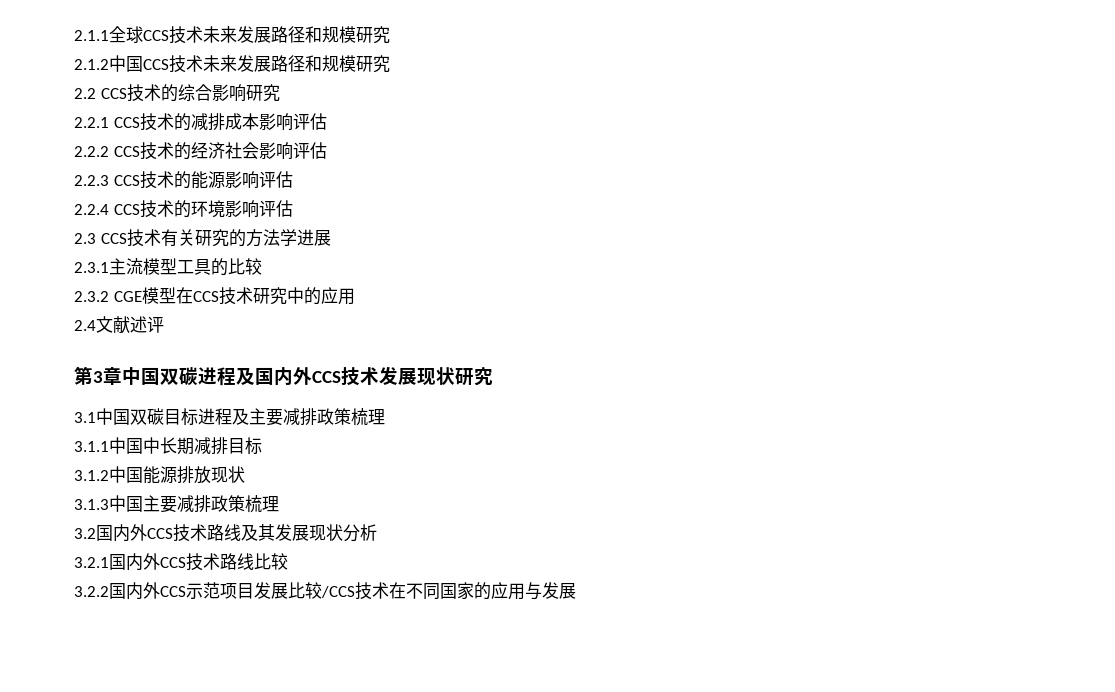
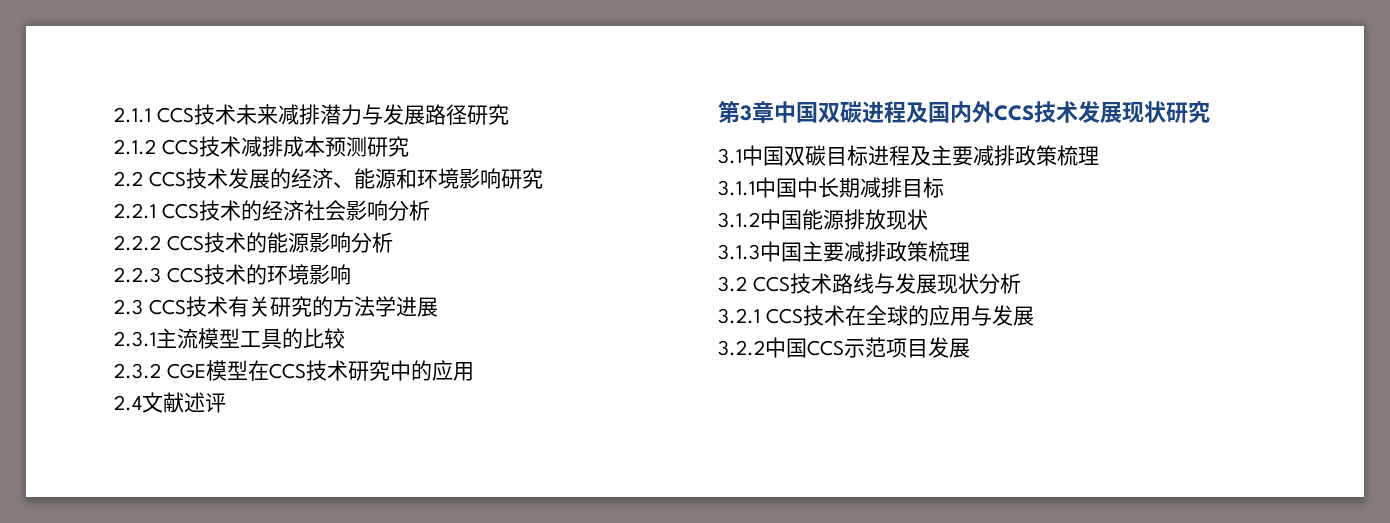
[109,26,356,44] 全球CCS技术未来发展路径和规模 -> [156,104,467,125] CCS技术未来减排潜力与发展路径
[109,55,356,73] 中国CCS技术未来发展路径和规模 -> [161,136,367,157] CCS技术减排成本预测
[160,84,212,102] 的综合 -> [227,168,459,189] 发展的经济、能源和环境
[190,113,327,131] [74,142,191,160] 减排成本影响评估 // 2.2.2 CCS技术的 -> (262, 210) none
[292,142,327,159] [74,175,109,186] 评估 // 2.2.3 -> [387,200,430,221] [114,235,161,251] 分析 // 2.2.2
[258,171,293,188] [74,204,109,215] 评估 // 2.2.4 -> [350,232,393,253] [114,267,161,283] 分析 // 2.2.3
[258,200,293,217] 评估 -> (351, 274) none
[96,524,275,542] 国内外CCS技术路线及其 -> [752,273,895,294] CCS技术路线与
[109,553,288,571] 国内外CCS技术路线比较 -> [765,305,1034,326] CCS技术在全球的应用与发展
[109,582,160,600] 国内外 -> [765,337,807,358] 中国
[288,582,576,600] 比较/CCS技术在不同国家的应用与发展 -> (970, 348) none

